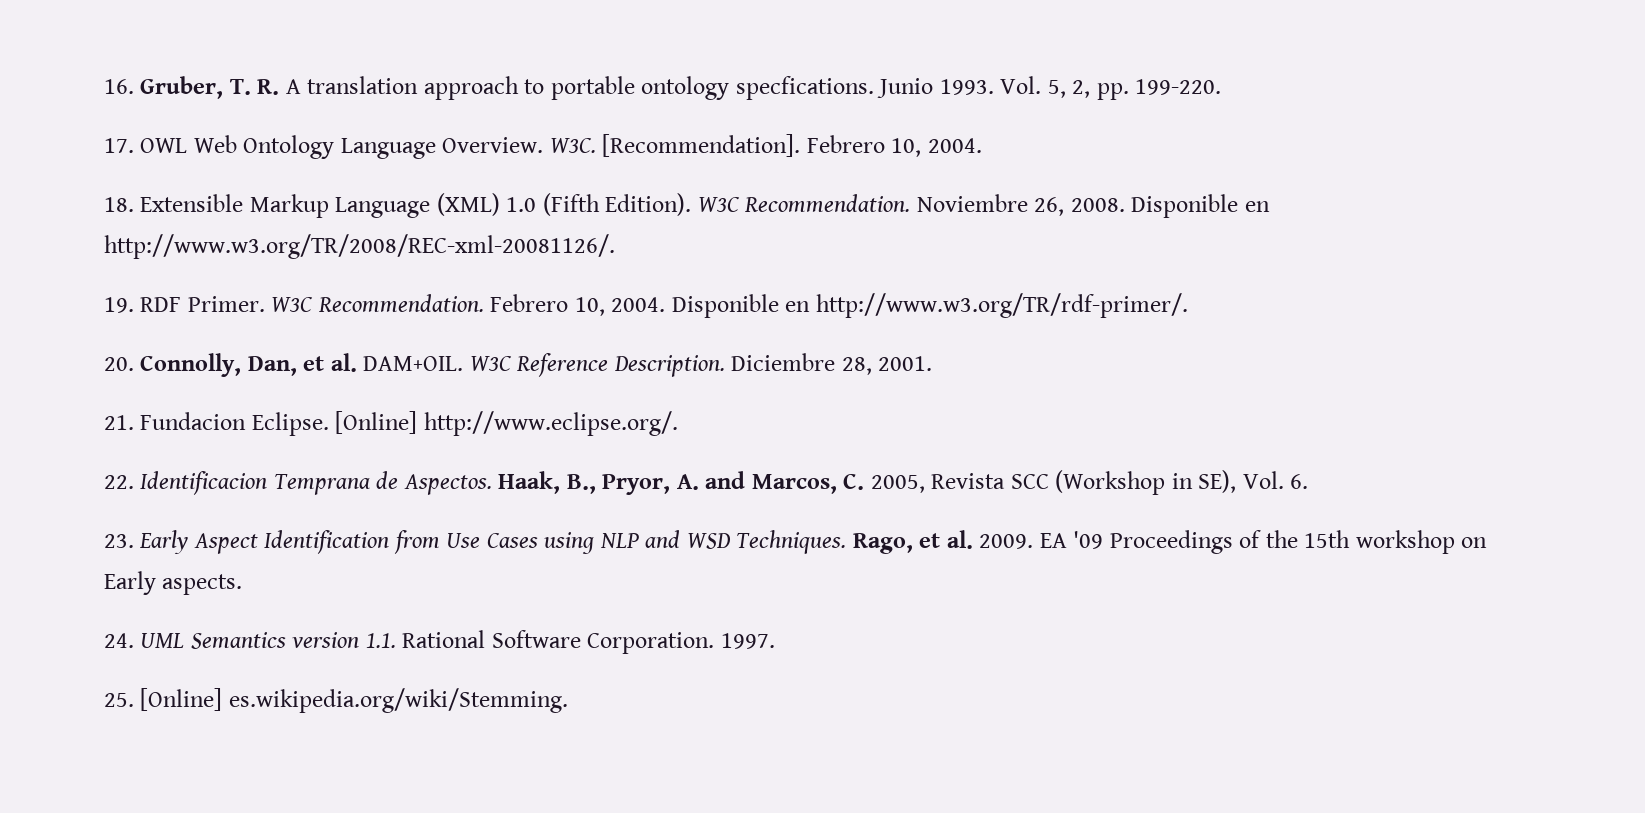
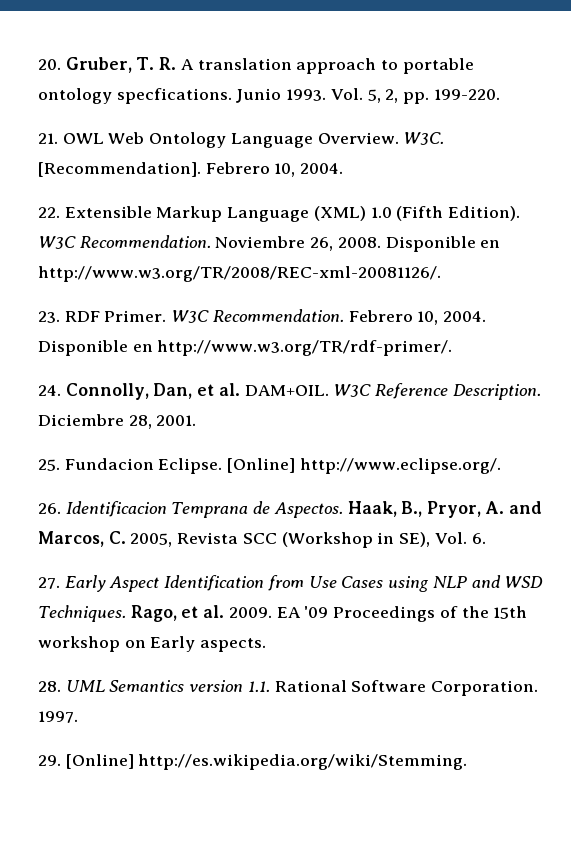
[104,79,134,94] 16. -> [38,59,61,70] 20.
[104,138,134,153] 17. -> [38,133,58,144] 21.
[104,197,134,212] 18. -> [38,207,60,218] 22.
[104,297,134,313] 19. -> [38,311,60,323] 23.
[104,357,134,371] 20. -> [38,385,61,396] 24.
[104,415,134,430] 21. -> [38,459,60,471] 25.
[104,475,134,489] 22. -> [38,503,61,514] 26.
[104,534,134,548] 23. -> [38,577,60,589] 27.
[104,633,134,648] 24. -> [38,681,61,692] 28.
[104,688,568,713] 25. [Online] es.wikipedia.org/wiki/Stemming. -> [38,754,468,770] 29. [Online] http://es.wikipedia.org/wiki/Stemming.

